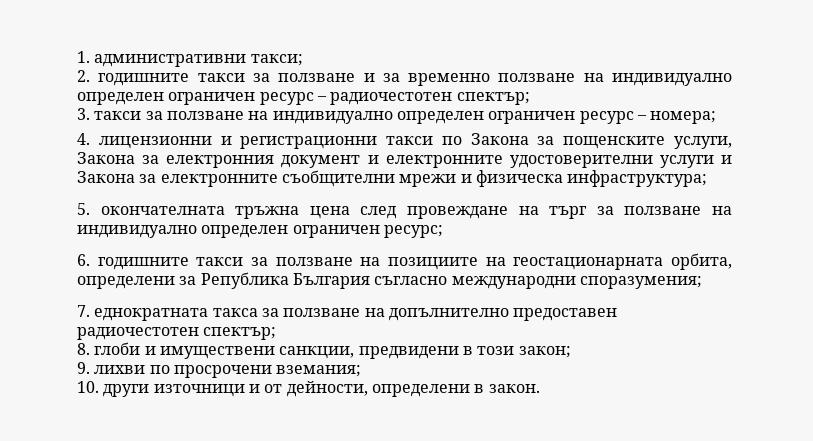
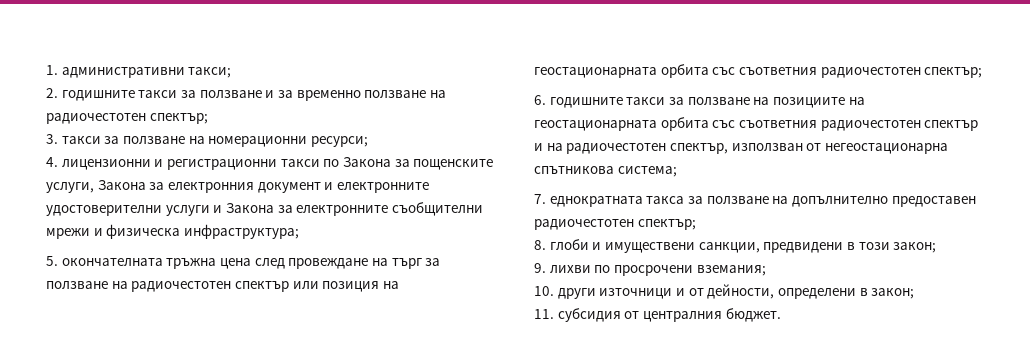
[612,73,732,86] [77,92,327,105] индивидуално определен ограничен ресурс – -> (446, 94) none
[272,111,717,124] индивидуално определен ограничен ресурс – номера; -> [208,136,368,147] номерационни ресурси;
[77,225,443,238] индивидуално определен ограничен ресурс; -> [131,281,399,292] [534,64,983,78] радиочестотен спектър или позиция на геостационарната орбита със съответния радиочестотен спектър;
[671,253,732,270] [77,272,702,289] орбита, определени за Република България съгласно международни споразумения; -> [660,117,979,131] [534,143,948,154] [534,166,677,177] орбита със съответния радиочестотен спектър и на радиочестотен спектър, използван от негеостационарна спътникова система;
[488,384,540,393] закон. -> [871,288,915,299] [534,308,781,322] закон; // 11. субсидия от централния бюджет.

